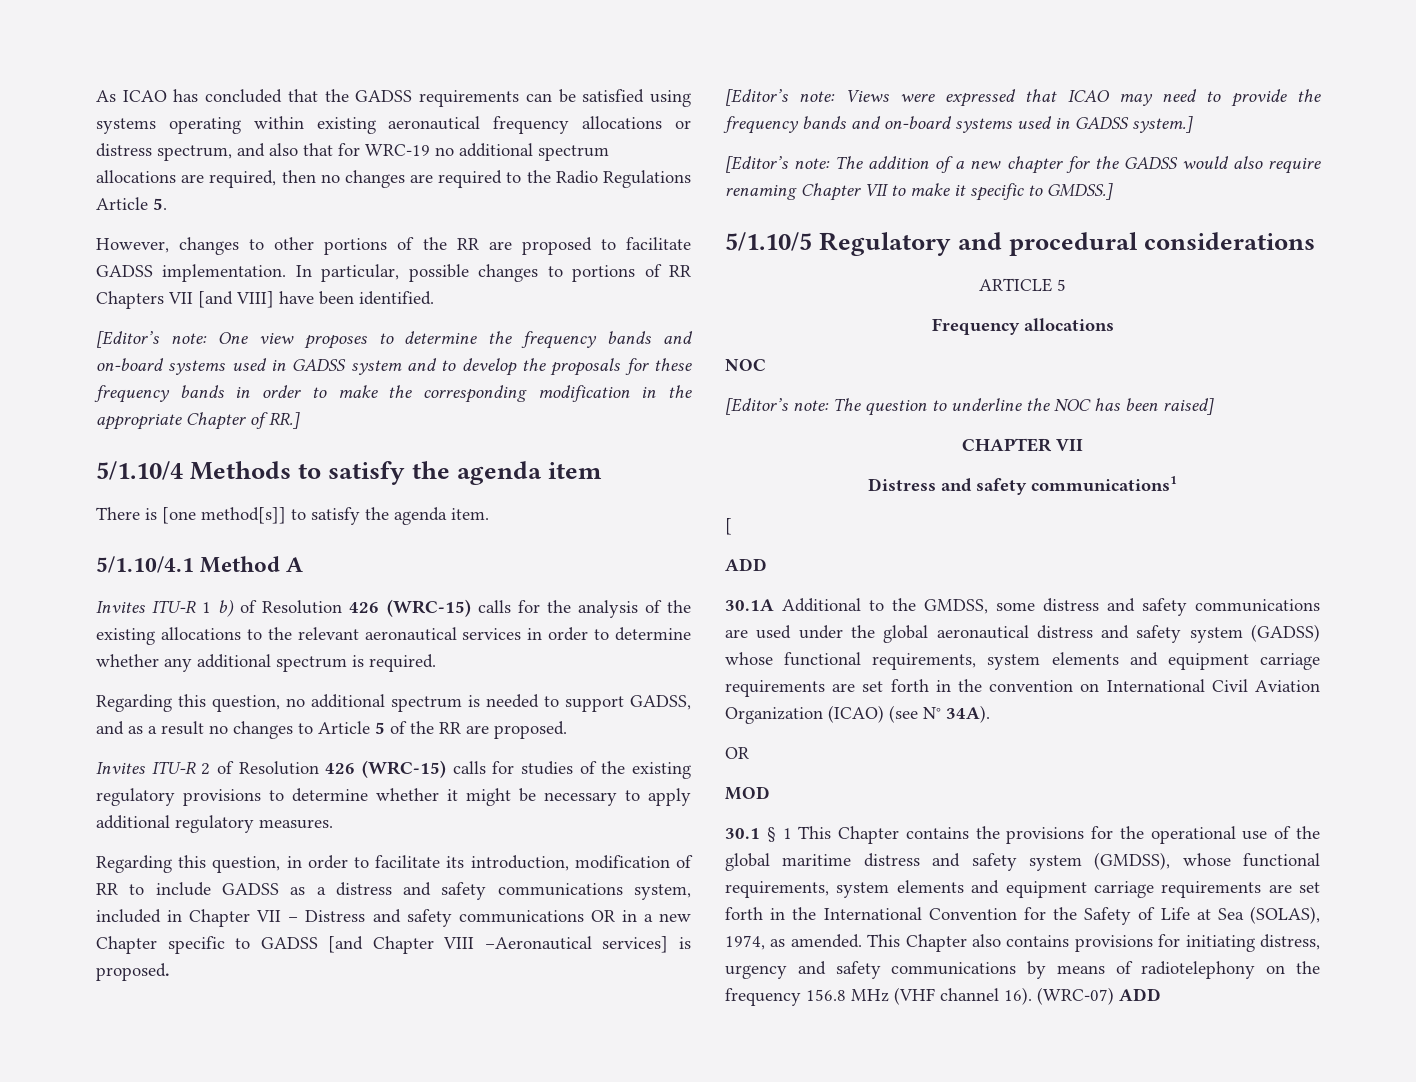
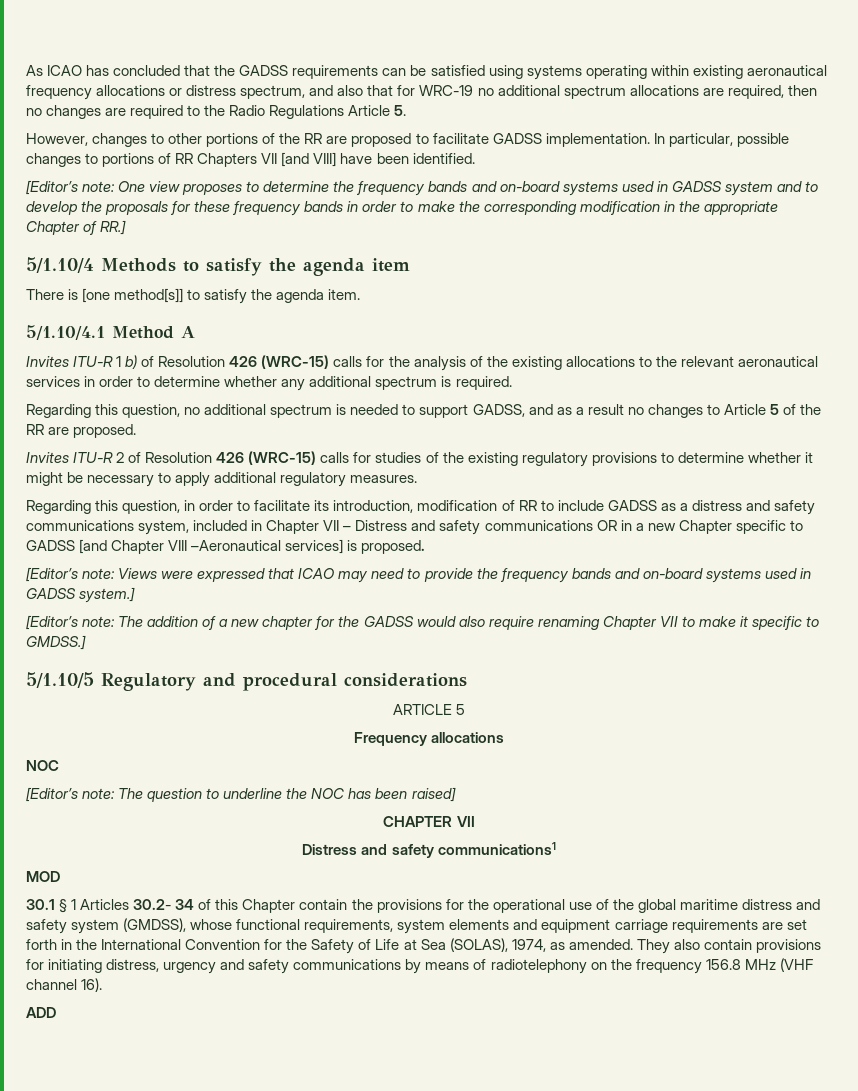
[725,518,732,535] [725,558,767,571] [725,598,1320,616] [725,624,1320,643] [725,652,1320,670] [725,679,1320,697] [725,705,990,724] [725,747,749,759] [725,786,770,800] [725,826,969,844] [ // ADD // 30.1A Additional to the GMDSS, some distress and safety communications are used under the global aeronautical distress and safety system (GADSS) whose functional requirements, system elements and equipment carriage requirements are set forth in the convention on International Civil Aviation Organization (ICAO) (see N° 34A). // OR // MOD // 30.1 § 1 This Chapter contains -> [26,871,60,882] [26,899,348,913] MOD // 30.1 § 1 Articles 30.2- 34 of this Chapter contain
[867,934,1070,952] This Chapter also contains -> [636,939,752,954] They also contain
[1037,987,1114,1005] (WRC-07) -> (103, 985) //

